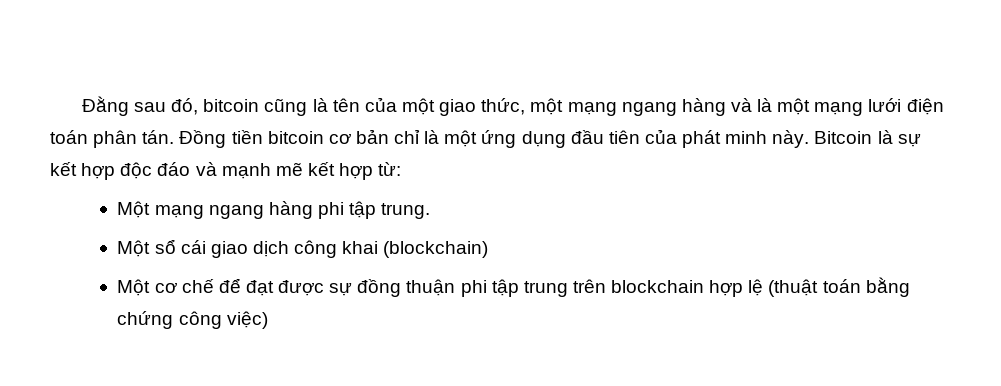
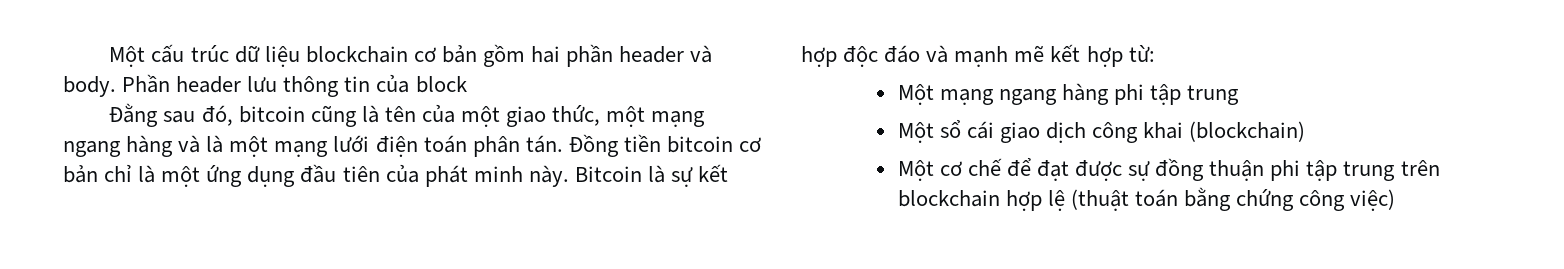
(81, 106) none -> [109,44,713,67] [63,74,467,97] Một cấu trúc dữ liệu blockchain cơ bản gồm hai phần header và body. Phần header lưu thông tin của block //
[381,203,431,219] trung. -> [1187,85,1240,105] trung

